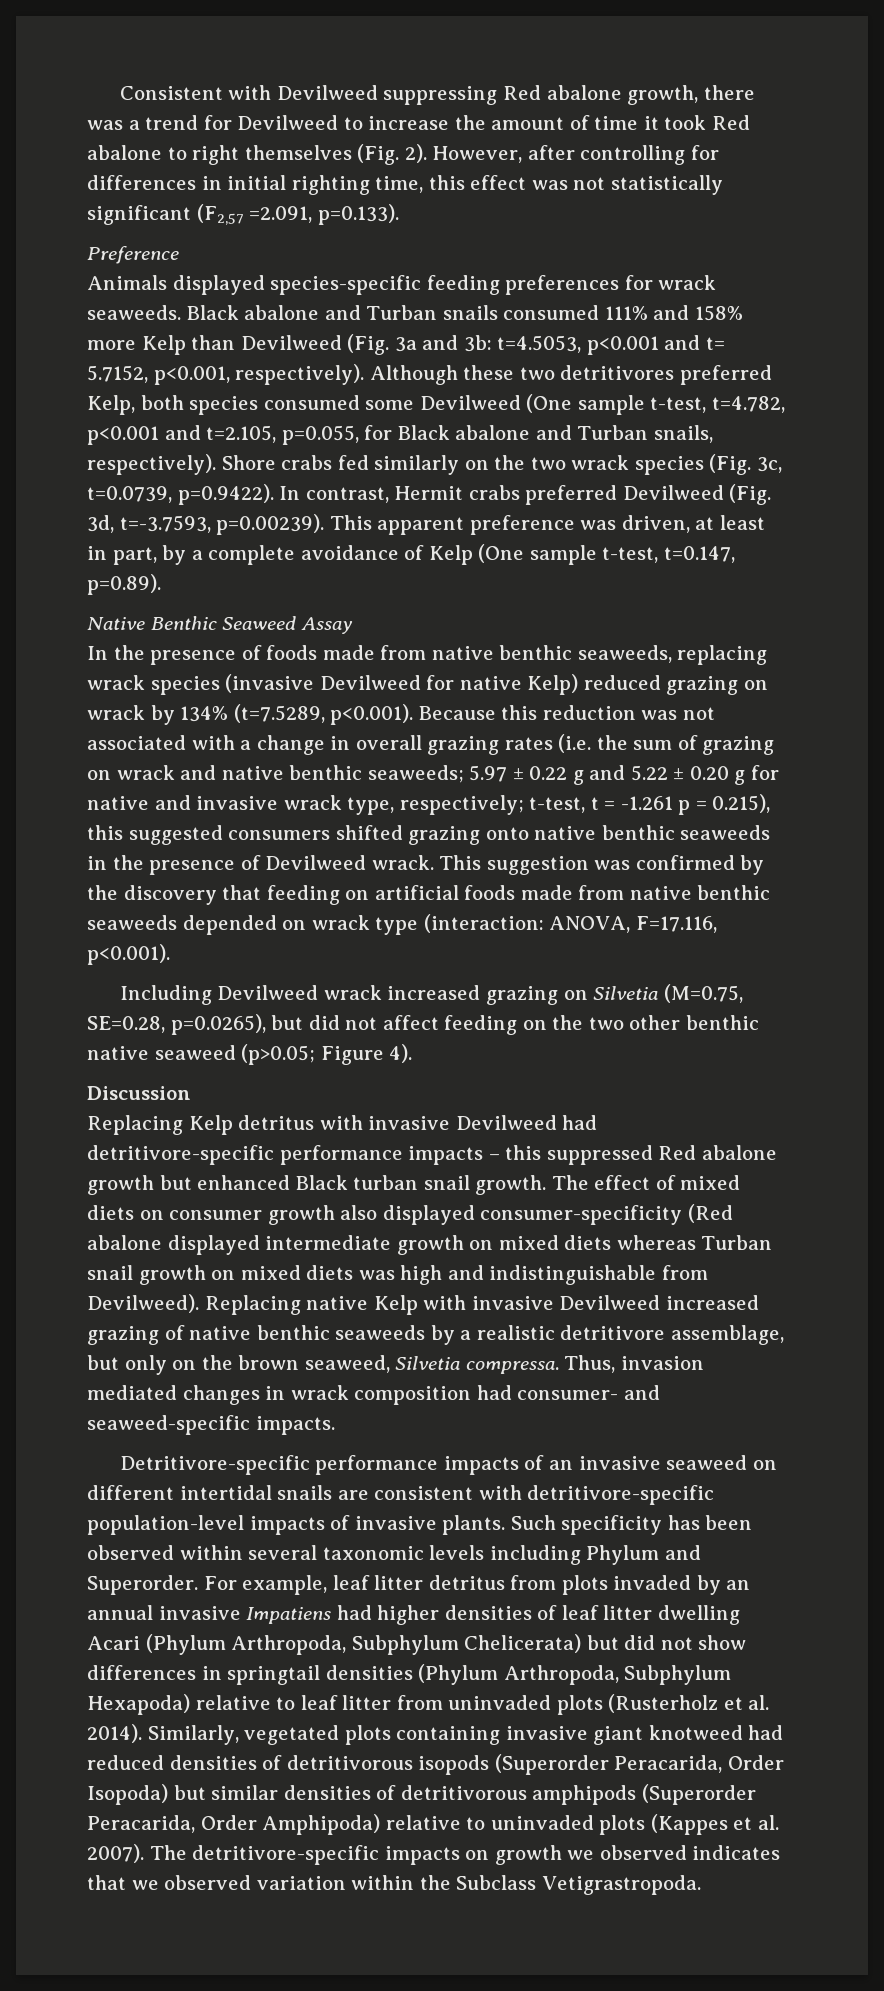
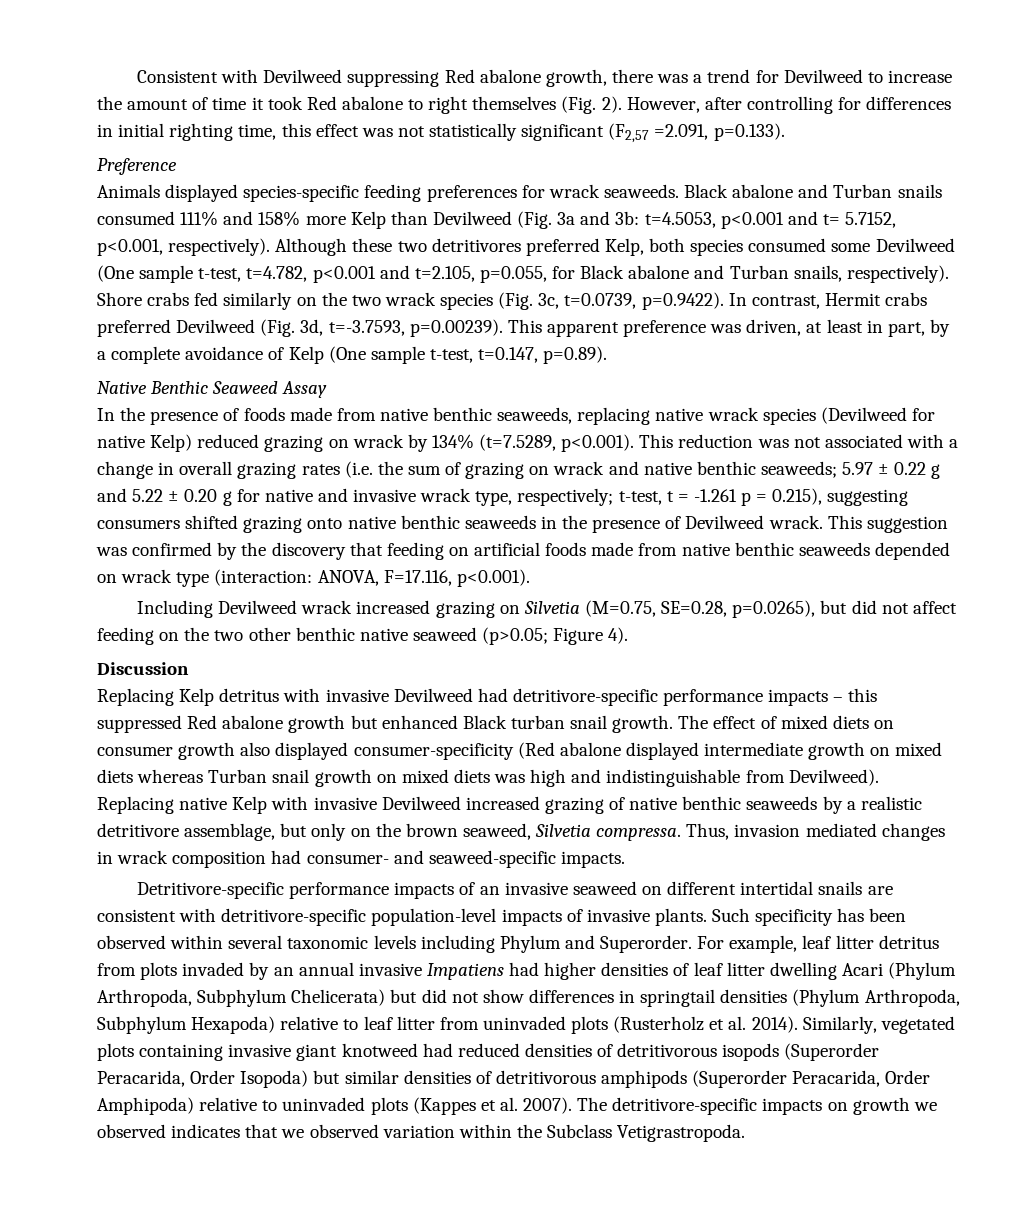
[87,674,421,695] wrack species (invasive Devilweed -> [655,407,907,425] native wrack species (Devilweed
[418,705,538,720] Because this -> [639,434,674,448] This
[87,825,223,845] this suggested -> [827,489,909,506] suggesting

